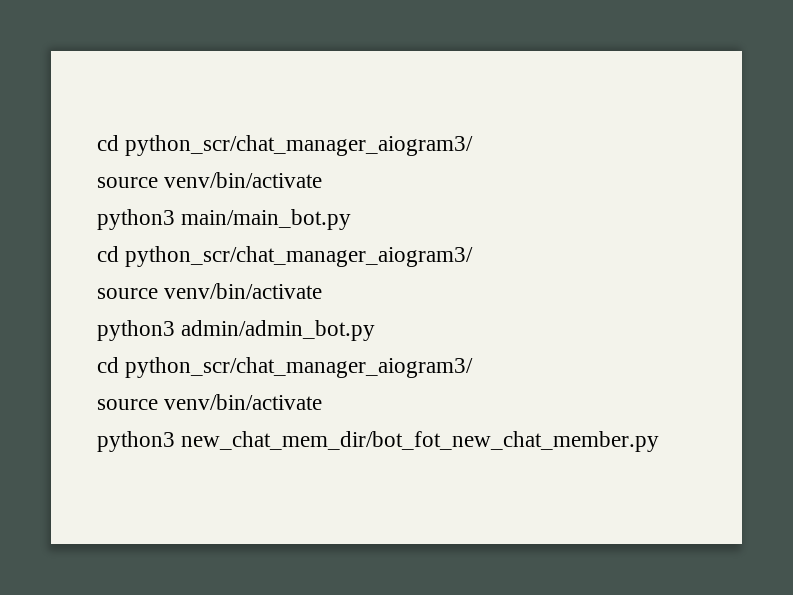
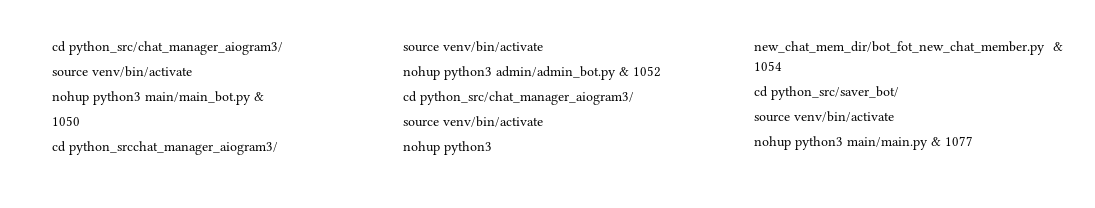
[97,135,474,156] [97,172,323,188] cd python_scr/chat_manager_aiogram3/ // source venv/bin/activate // -> [52,41,283,55] [52,66,192,77] [52,91,89,105] cd python_src/chat_manager_aiogram3/ // source venv/bin/activate // nohup
[97,246,474,267] [97,283,323,299] // cd python_scr/chat_manager_aiogram3/ // source venv/bin/activate // -> [254,92,264,101] [52,116,80,126] [52,141,278,155] [403,41,543,52] [403,66,440,80] & // 1050 // cd python_srcchat_manager_aiogram3/ // source venv/bin/activate // nohup
[97,357,474,378] [97,394,323,410] // cd python_scr/chat_manager_aiogram3/ // source venv/bin/activate // -> [619,66,661,77] [403,91,634,105] [403,116,543,127] [403,141,440,155] & 1052 // cd python_src/chat_manager_aiogram3/ // source venv/bin/activate // nohup
(660, 441) none -> [1053,42,1063,51] [754,61,782,71] [754,86,899,100] [754,111,894,122] [754,136,973,150] & 1054 // cd python_src/saver_bot/ // source venv/bin/activate // nohup python3 main/main.py & 1077

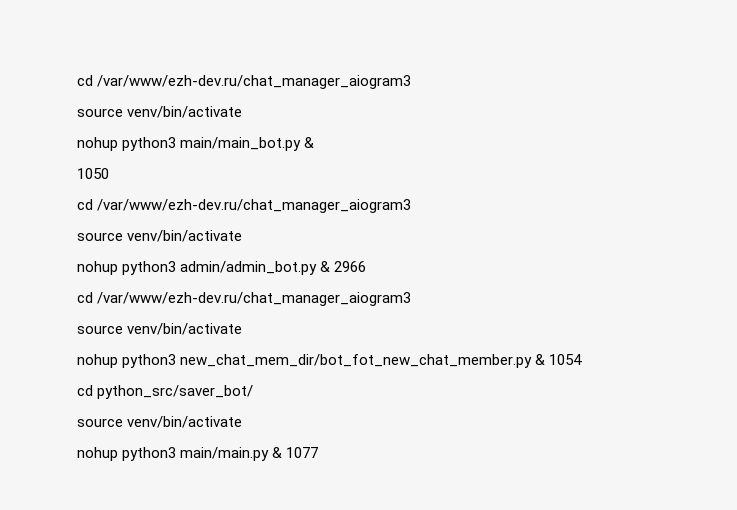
[52,41,283,55] cd python_src/chat_manager_aiogram3/ -> [77,75,412,89] cd /var/www/ezh-dev.ru/chat_manager_aiogram3
[69,141,278,155] python_srcchat_manager_aiogram3/ -> [97,199,412,213] /var/www/ezh-dev.ru/chat_manager_aiogram3
[633,66,661,77] [403,91,634,105] 1052 // cd python_src/chat_manager_aiogram3/ -> [334,261,367,272] [77,292,412,306] 2966 // cd /var/www/ezh-dev.ru/chat_manager_aiogram3

